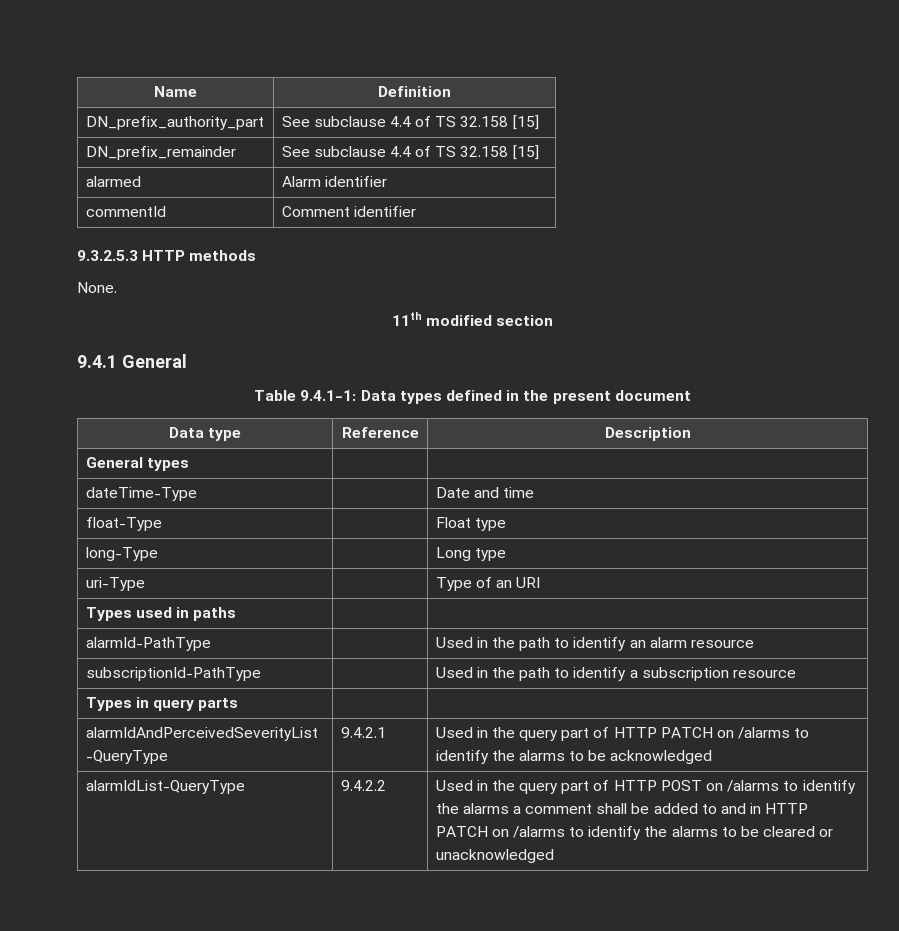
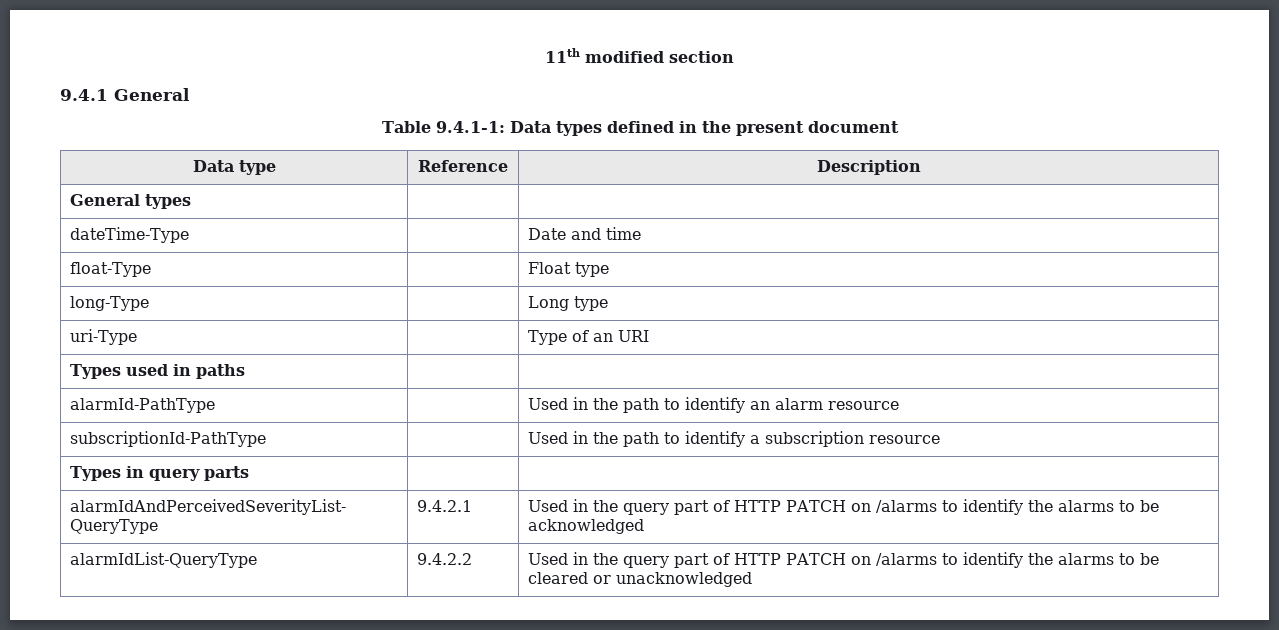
[154,86,197,97] [378,86,451,97] [85,116,264,130] [281,115,539,130] [85,146,236,160] [281,145,539,160] [85,176,141,187] [281,176,387,187] [85,206,166,217] [281,206,416,217] [77,250,257,261] [77,282,117,293] Name | Definition // DN_prefix_authority_part | See subclause 4.4 of TS 32.158 [15] // DN_prefix_remainder | See subclause 4.4 of TS 32.158 [15] // alarmed | Alarm identifier // commentId | Comment identifier // 9.3.2.5.3 HTTP methods // None. // -> (545, 55) none
[660,780,856,794] [435,803,809,814] POST on /alarms to identify the alarms a comment shall be added to and in HTTP -> (781, 559) none

